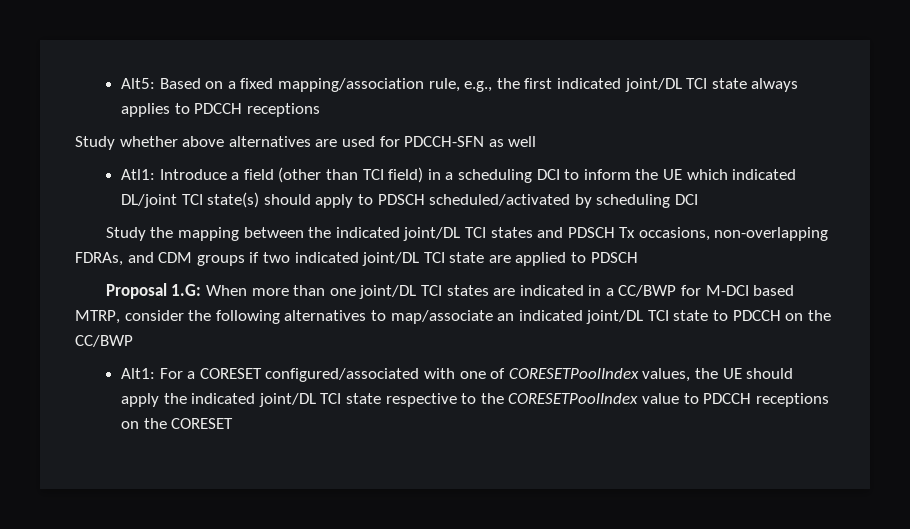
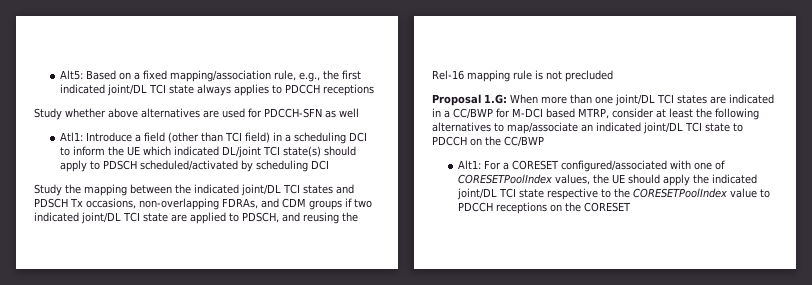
[590,252,638,263] PDSCH -> [242,212,358,224] [432,70,613,82] PDSCH, and reusing the Rel-16 mapping rule is not precluded
(184, 315) none -> [656,108,693,118] at least

